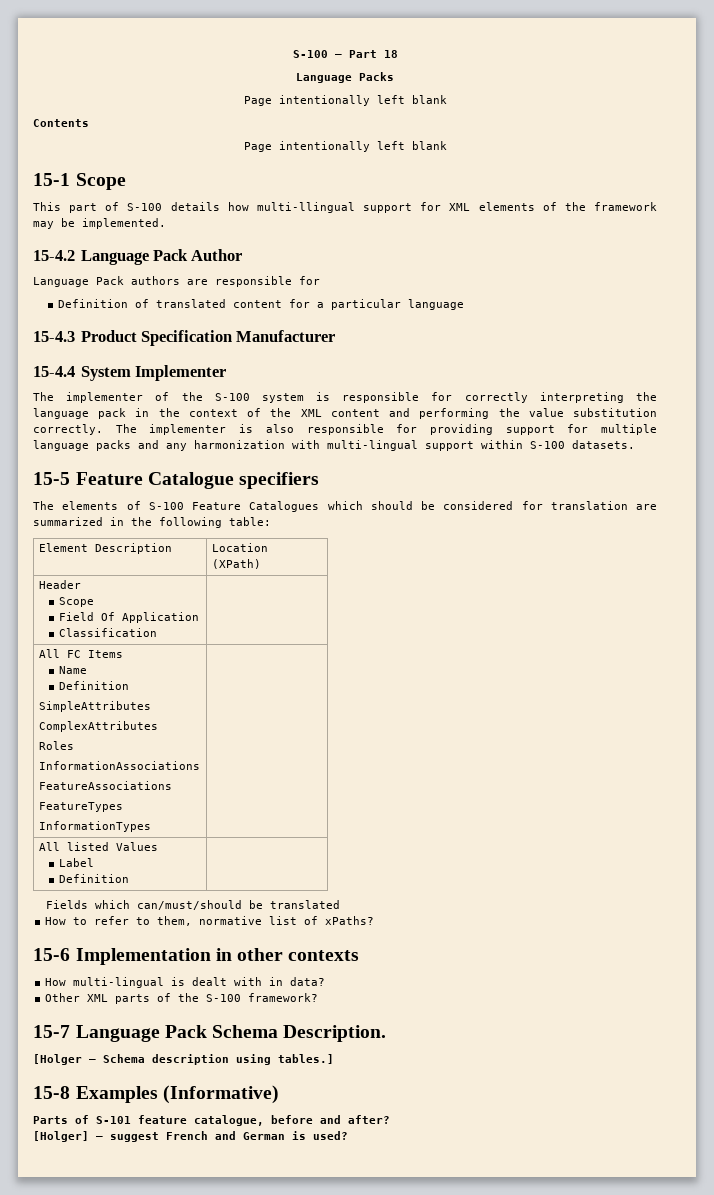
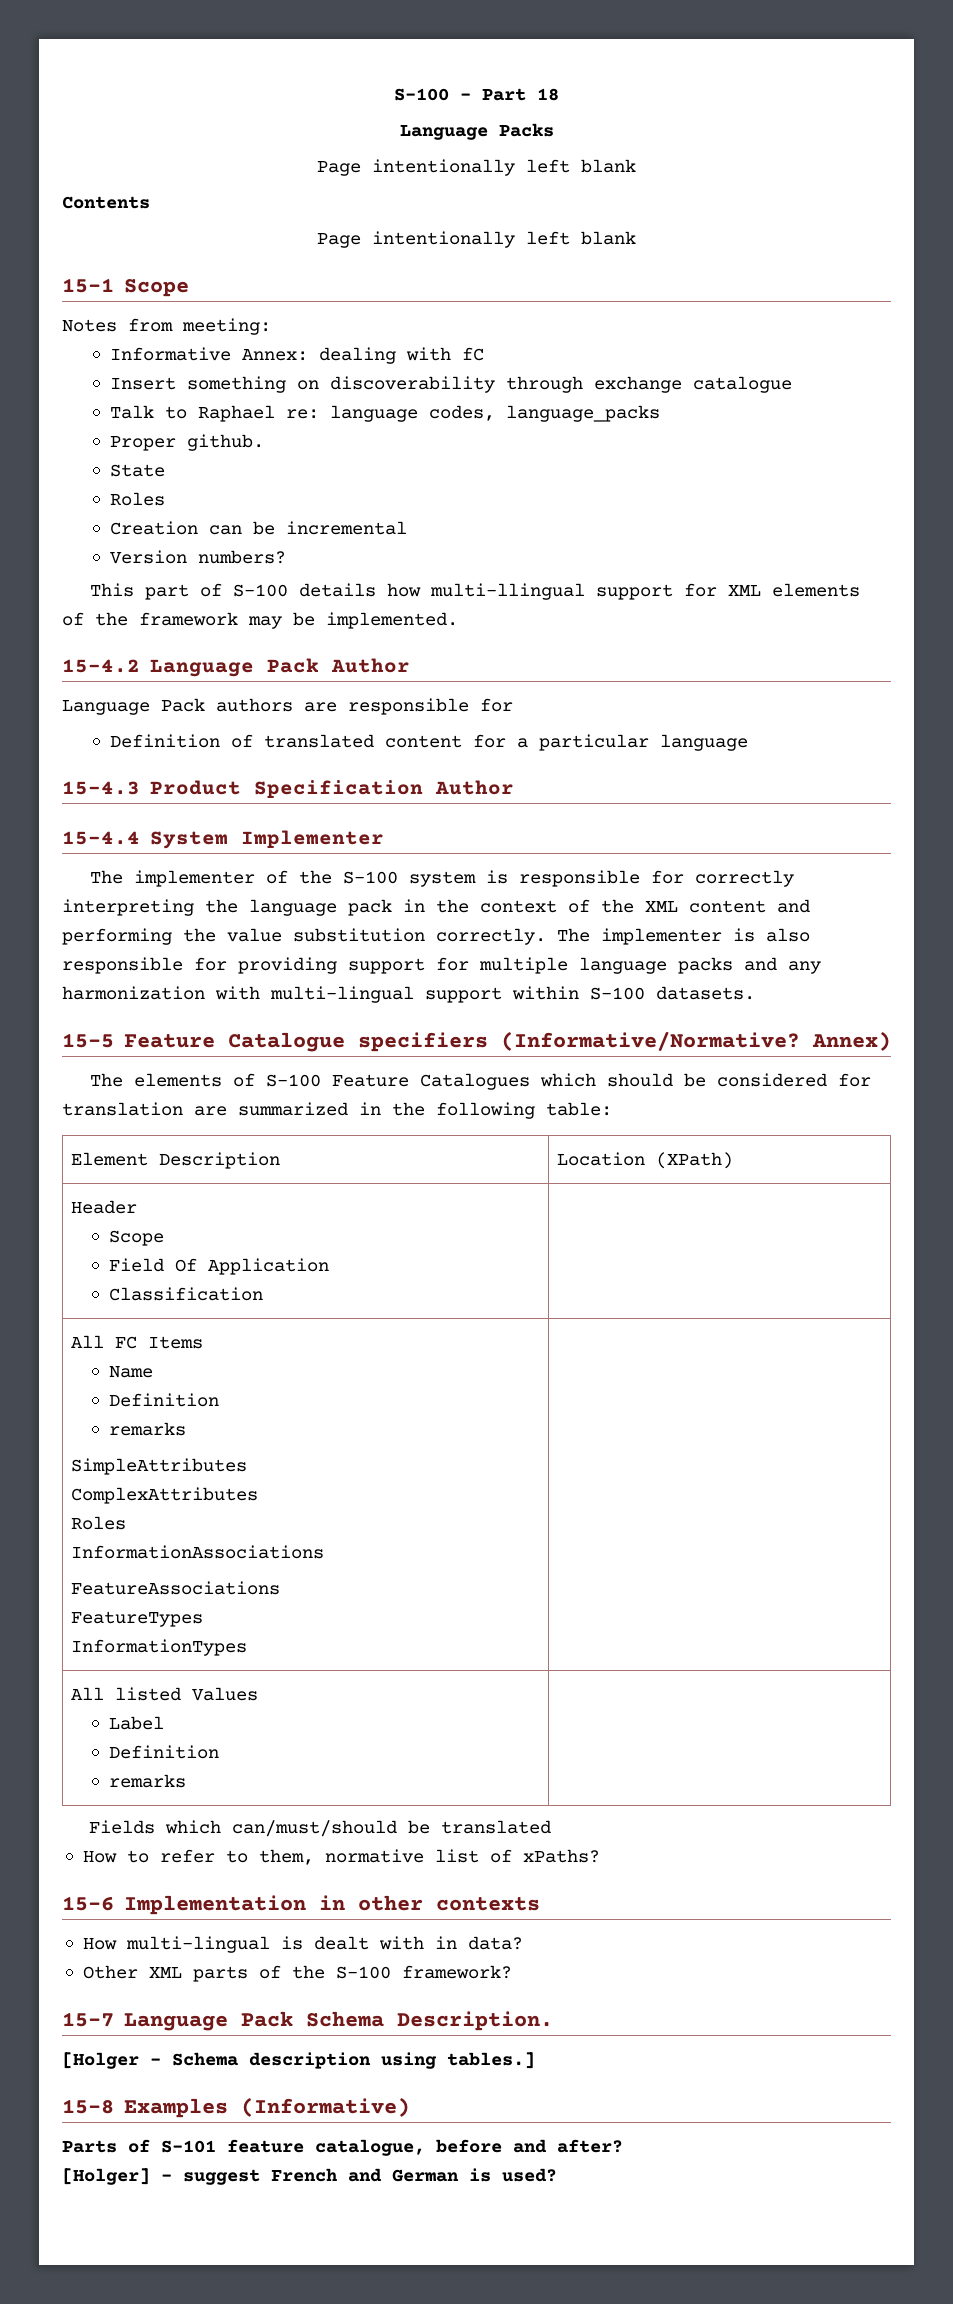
(126, 181) none -> [62,318,271,335] [110,347,485,364] [110,376,793,393] [110,405,661,422] [110,434,265,451] [110,464,166,477] [110,492,166,506] [110,521,408,535] [110,550,287,564] // Notes from meeting: // Informative Annex: dealing with fC // Insert something on discoverability through exchange catalogue // Talk to Raphael re: language codes, language_packs // Proper github. // State // Roles // Creation can be incremental // Version numbers?
[236,330,336,342] Manufacturer -> [434,780,514,795] Author
(320, 480) none -> [500,1031,891,1051] (Informative/Normative? Annex)
(129, 685) none -> [108,1422,186,1436] // remarks
(129, 878) none -> [108,1774,186,1788] // remarks

